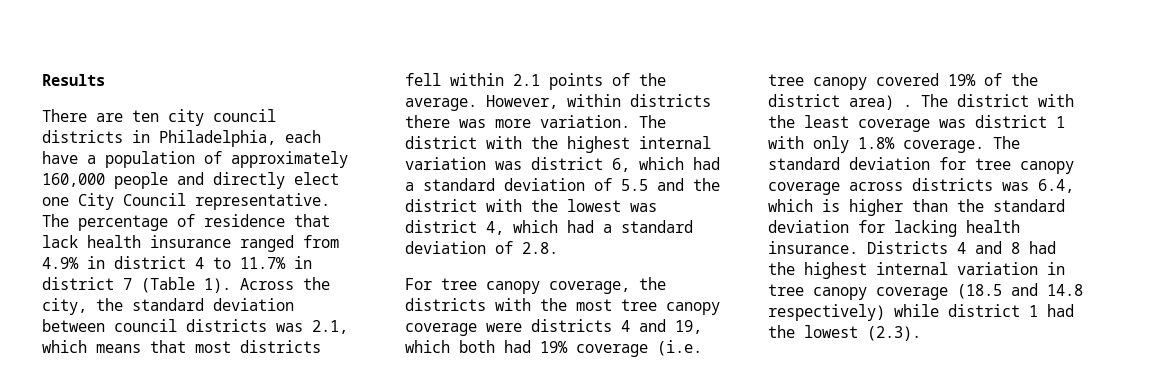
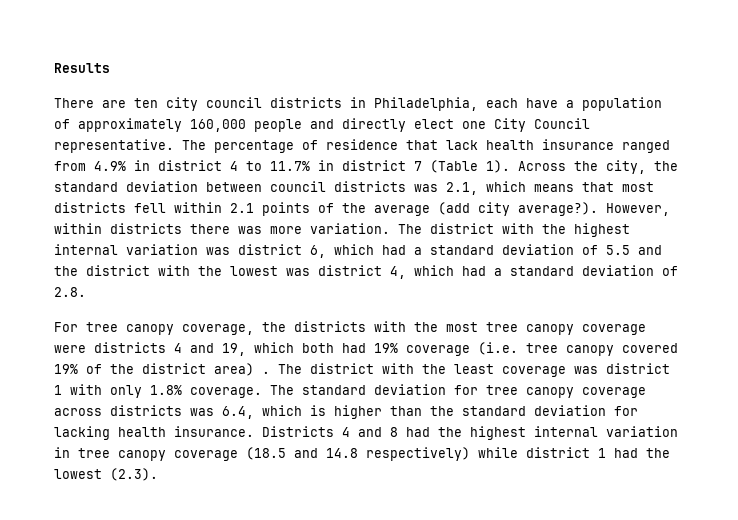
[405,98,477,111] average. -> [374,202,598,216] average (add city average?).

